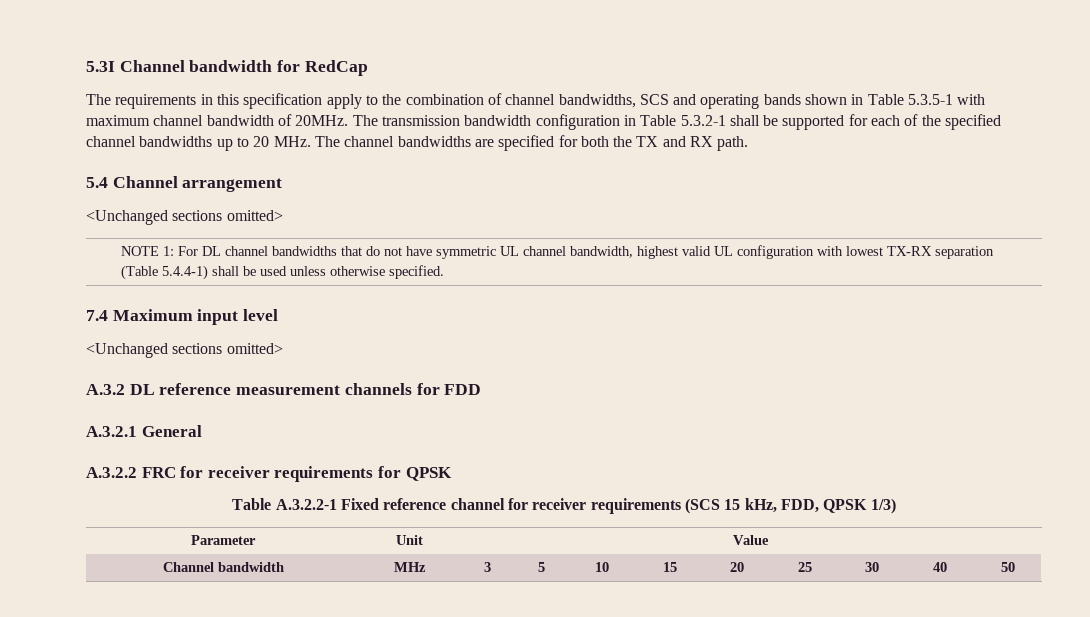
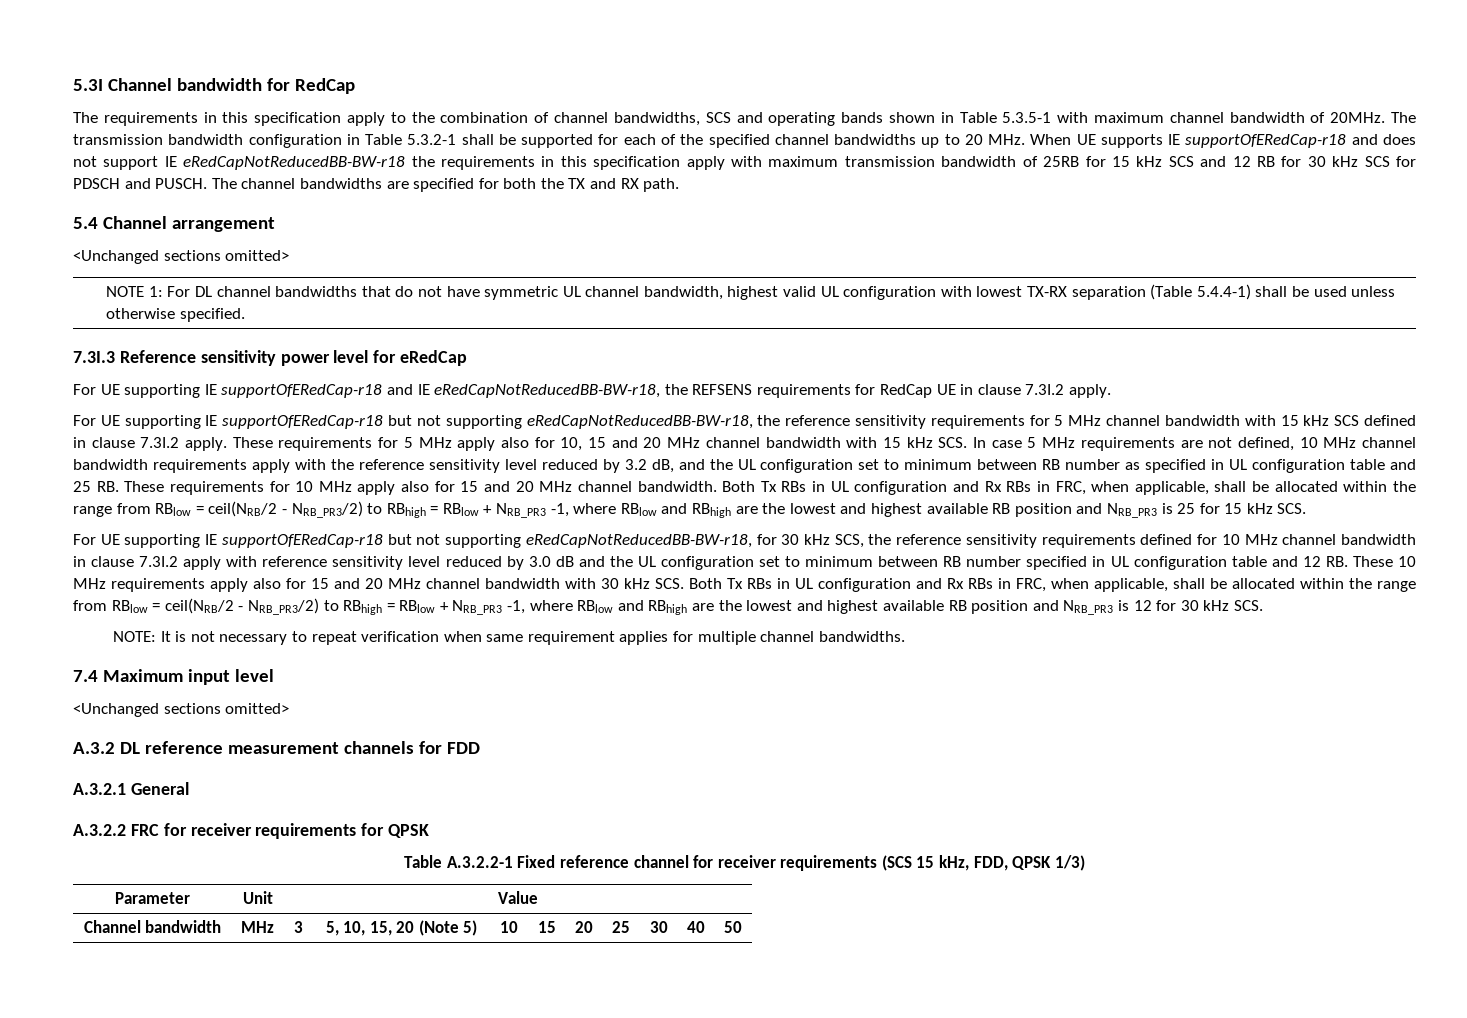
(311, 141) none -> [1030,134,1416,148] [73,156,1416,170] [73,178,208,189] When UE supports IE supportOfERedCap-r18 and does not support IE eRedCapNotReducedBB-BW-r18 the requirements in this specification apply with maximum transmission bandwidth of 25RB for 15 kHz SCS and 12 RB for 30 kHz SCS for PDSCH and PUSCH.
(444, 272) none -> [73,350,468,366] [73,384,1112,398] [73,415,1416,429] [73,437,1417,451] [73,459,1416,473] [73,481,1417,495] [73,501,1307,518] [73,534,1417,548] [73,556,1416,570] [73,578,1416,592] [73,598,1263,615] [112,631,905,645] // 7.3I.3 Reference sensitivity power level for eRedCap // For UE supporting IE supportOfERedCap-r18 and IE eRedCapNotReducedBB-BW-r18, the REFSENS requirements for RedCap UE in clause 7.3I.2 apply. // For UE supporting IE supportOfERedCap-r18 but not supporting eRedCapNotReducedBB-BW-r18, the reference sensitivity requirements for 5 MHz channel bandwidth with 15 kHz SCS defined in clause 7.3I.2 apply. These requirements for 5 MHz apply also for 10, 15 and 20 MHz channel bandwidth with 15 kHz SCS. In case 5 MHz requirements are not defined, 10 MHz channel bandwidth requirements apply with the reference sensitivity level reduced by 3.2 dB, and the UL configuration set to minimum between RB number as specified in UL configuration table and 25 RB. These requirements for 10 MHz apply also for 15 and 20 MHz channel bandwidth. Both Tx RBs in UL configuration and Rx RBs in FRC, when applicable, shall be allocated within the range from RBlow = ceil(NRB/2 - NRB_PR3/2) to RBhigh = RBlow + NRB_PR3 -1, where RBlow and RBhigh are the lowest and highest available RB position and NRB_PR3 is 25 for 15 kHz SCS. // For UE supporting IE supportOfERedCap-r18 but not supporting eRedCapNotReducedBB-BW-r18, for 30 kHz SCS, the reference sensitivity requirements defined for 10 MHz channel bandwidth in clause 7.3I.2 apply with reference sensitivity level reduced by 3.0 dB and the UL configuration set to minimum between RB number specified in UL configuration table and 12 RB. These 10 MHz requirements apply also for 15 and 20 MHz channel bandwidth with 30 kHz SCS. Both Tx RBs in UL configuration and Rx RBs in FRC, when applicable, shall be allocated within the range from RBlow = ceil(NRB/2 - NRB_PR3/2) to RBhigh = RBlow + NRB_PR3 -1, where RBlow and RBhigh are the lowest and highest available RB position and NRB_PR3 is 12 for 30 kHz SCS. // NOTE: It is not necessary to repeat verification when same requirement applies for multiple channel bandwidths.
[538,562,545,572] 5 -> [325,920,478,936] 5, 10, 15, 20 (Note 5)

